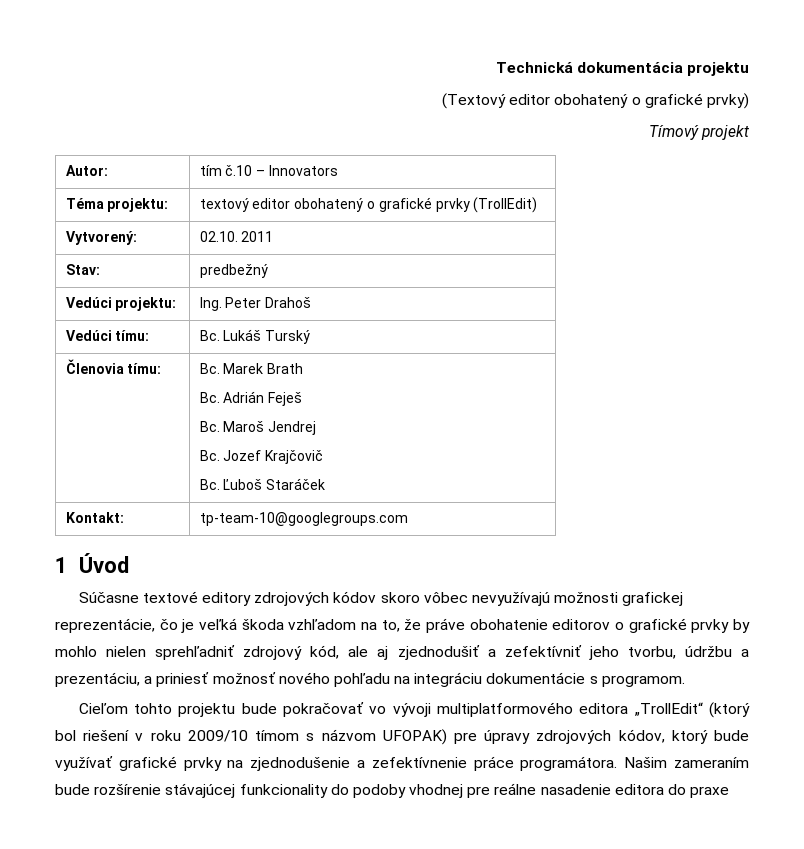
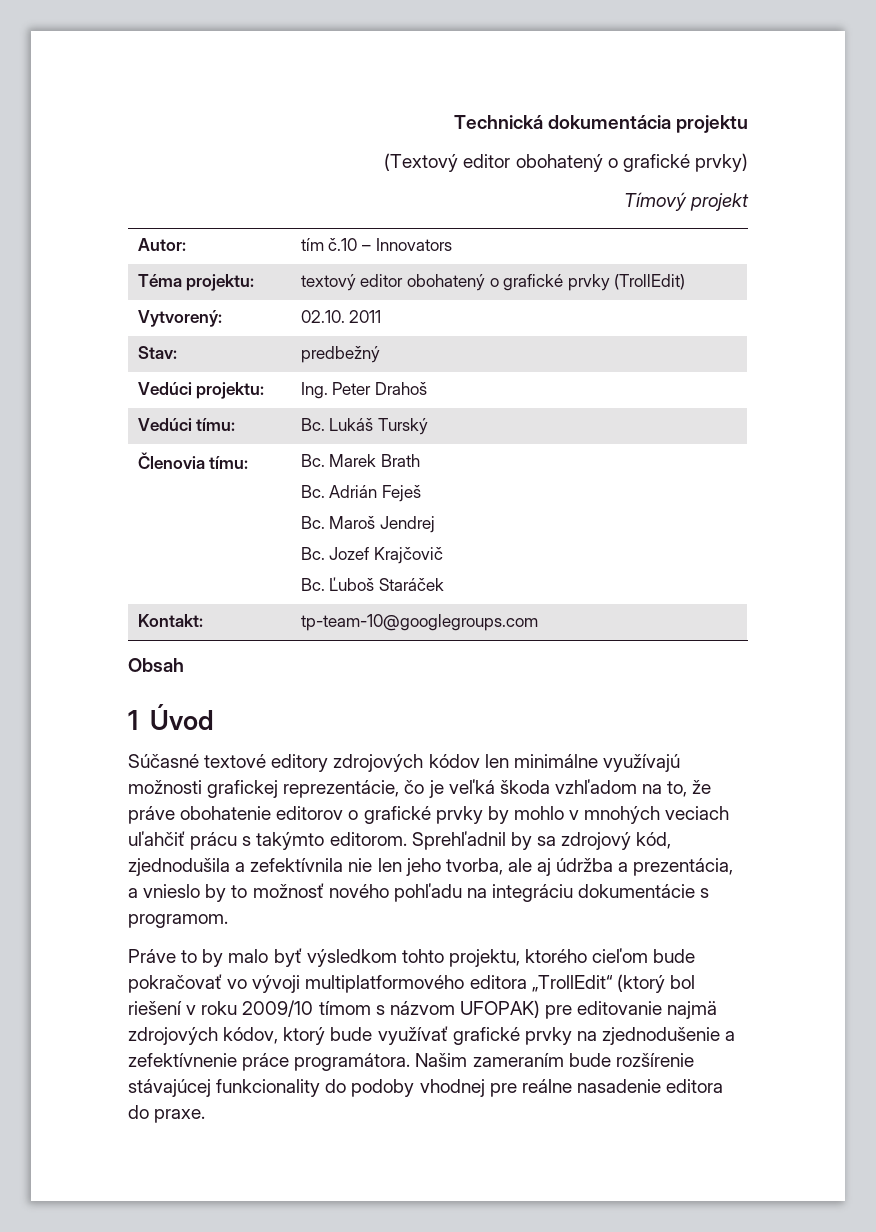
(408, 519) none -> [128,658,184,672] // Obsah
[78,592,139,603] Súčasne -> [128,754,199,768] Súčasné
[380,592,550,606] skoro vôbec nevyužívajú -> [484,754,680,772] len minimálne využívajú
[106,645,750,660] [55,672,210,687] nielen sprehľadniť zdrojový kód, ale aj zjednodušiť a zefektívniť jeho tvorbu, údržbu a prezentáciu, a priniesť -> [569,806,730,824] [128,831,672,850] [128,858,734,876] [128,884,248,902] v mnohých veciach uľahčiť prácu s takýmto editorom. Sprehľadnil by sa zdrojový kód, zjednodušila a zefektívnila nie len jeho tvorba, ale aj údržba a prezentácia, a vnieslo by to
[78,703,236,717] Cieľom tohto projektu -> [128,948,649,967] Práve to by malo byť výsledkom tohto projektu, ktorého cieľom
[484,730,531,744] úpravy -> [577,1001,718,1019] editovanie najmä
[690,786,730,798] praxe -> [154,1109,206,1123] praxe.

